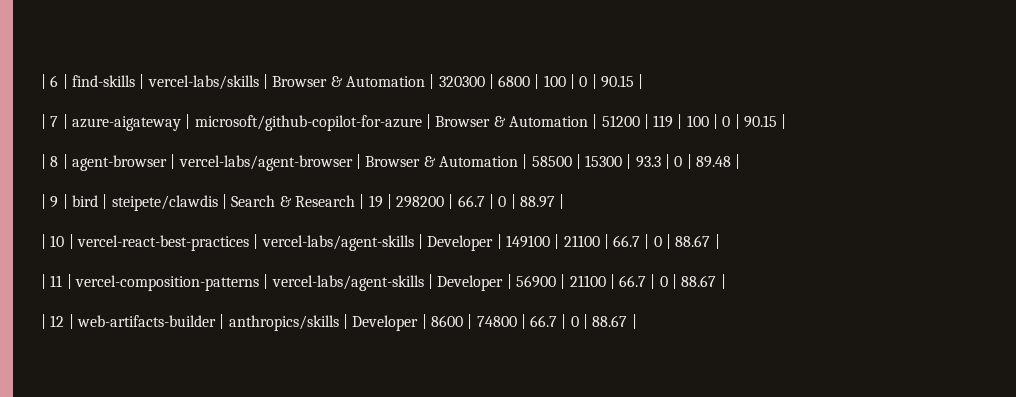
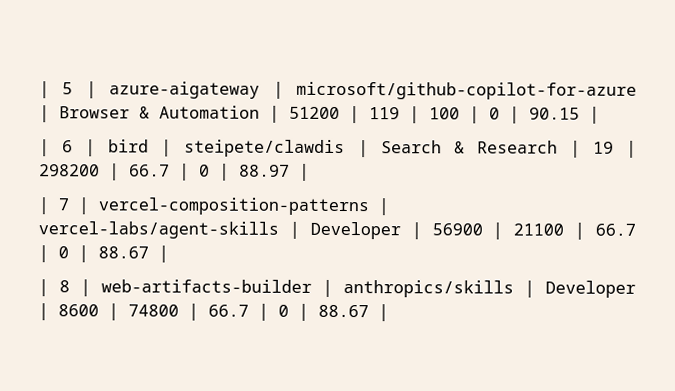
[41,74,644,90] [41,114,59,129] | 6 | find-skills | vercel-labs/skills | Browser & Automation | 320300 | 6800 | 100 | 0 | 90.15 | // | 7 -> [39,81,74,99] | 5
[50,154,741,171] [41,194,59,209] 8 | agent-browser | vercel-labs/agent-browser | Browser & Automation | 58500 | 15300 | 93.3 | 0 | 89.48 | // | 9 -> [62,140,74,153] 6
[50,234,720,251] [41,274,63,289] 10 | vercel-react-best-practices | vercel-labs/agent-skills | Developer | 149100 | 21100 | 66.7 | 0 | 88.67 | // | 11 -> [58,198,69,211] 7
[50,315,65,327] 12 -> [59,280,70,293] 8

